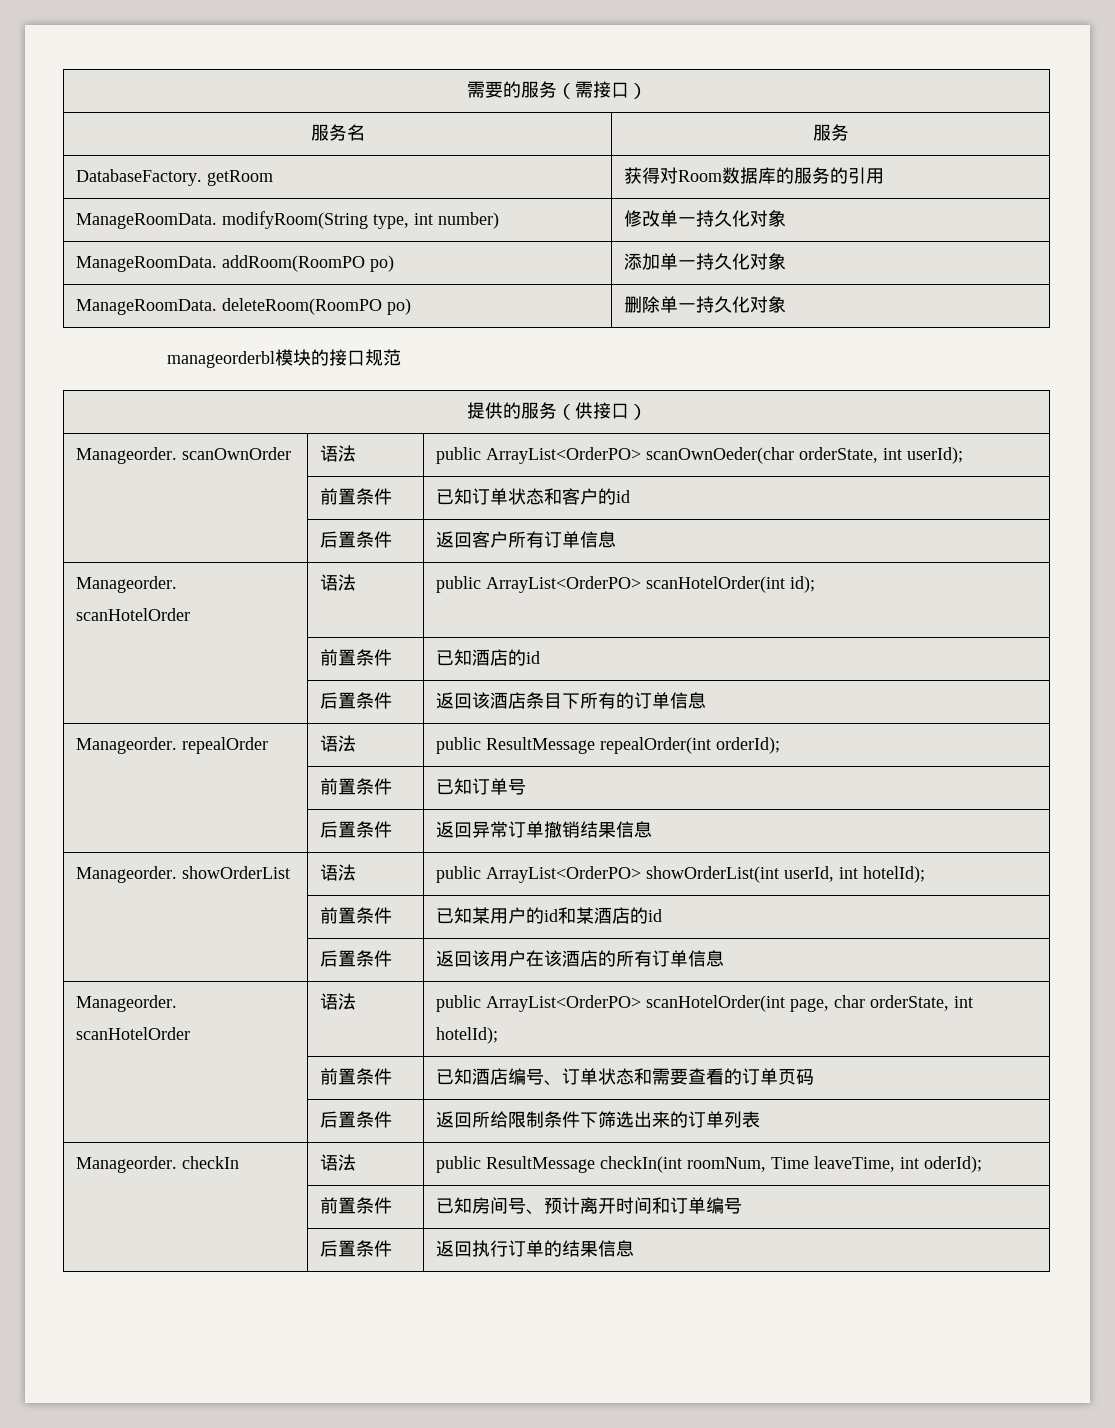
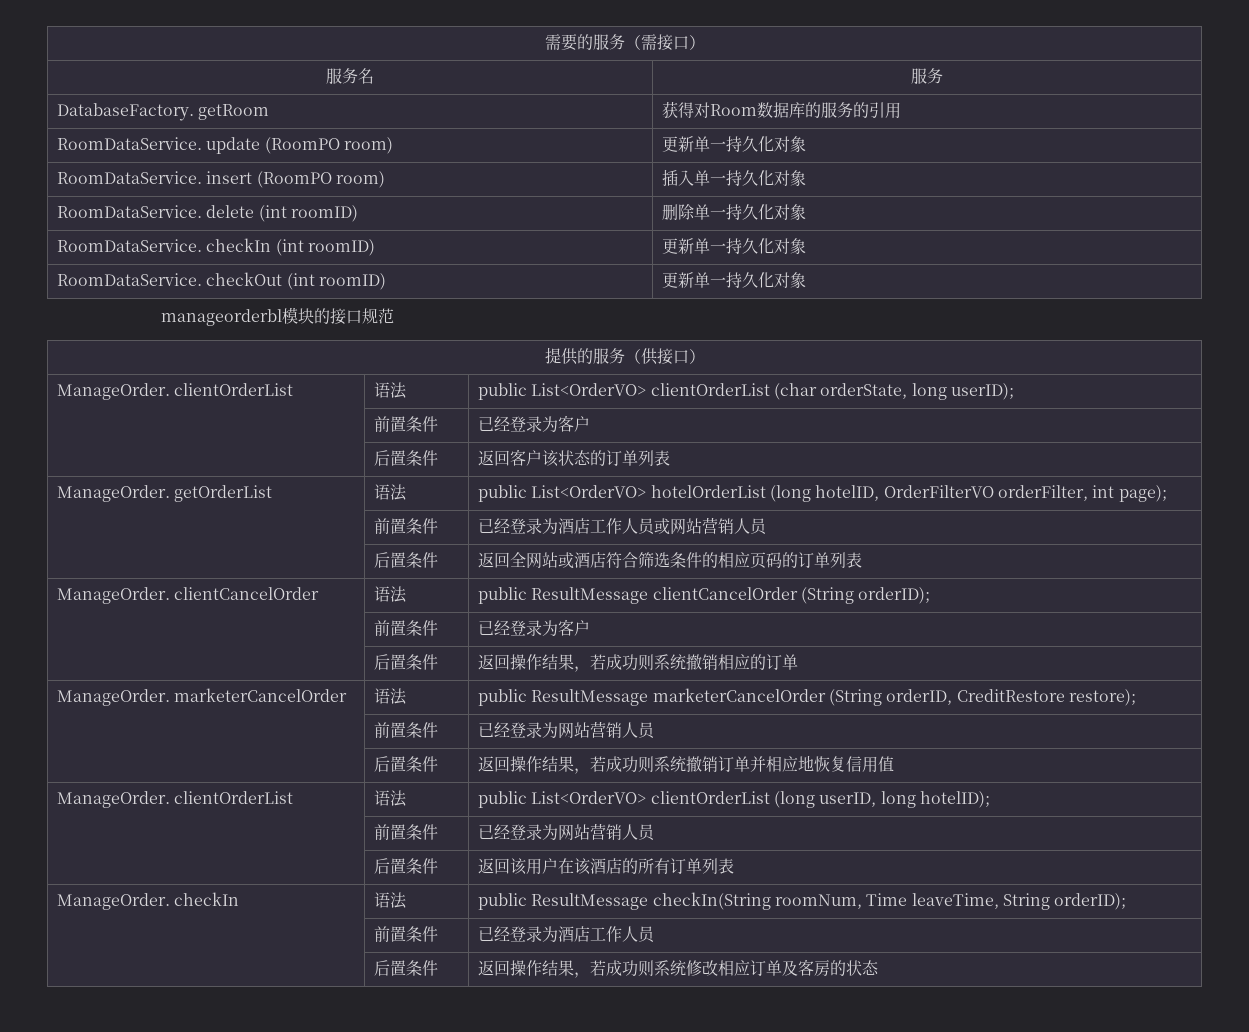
[75,211,499,229] [623,210,786,227] [75,255,394,272] [623,253,786,270] [75,298,411,315] ManageRoomData. modifyRoom(String type, int number) | 修改单一持久化对象 // ManageRoomData. addRoom(RoomPO po) | 添加单一持久化对象 // ManageRoomData. deleteRoom(RoomPO po) -> [57,137,394,154] [662,136,807,152] [57,171,386,188] [662,169,807,186] [57,205,359,222] RoomDataService. update (RoomPO room) | 更新单一持久化对象 // RoomDataService. insert (RoomPO room) | 插入单一持久化对象 // RoomDataService. delete (int roomID)
(786, 304) none -> [57,238,376,256] [662,238,807,254] [57,272,387,290] [662,272,807,288] // RoomDataService. checkIn (int roomID) | 更新单一持久化对象 // RoomDataService. checkOut (int roomID) | 更新单一持久化对象
[75,447,291,464] [319,445,356,462] [435,447,963,464] [319,488,392,505] [435,488,630,505] Manageorder. scanOwnOrder | 语法 | public ArrayList<OrderPO> scanOwnOeder(char orderState, int userId); // | 前置条件 | 已知订单状态和客户的id -> [57,383,294,400] [374,382,408,399] [478,383,1015,400] [374,416,439,432] [478,415,591,432] ManageOrder. clientOrderList | 语法 | public List<OrderVO> clientOrderList (char orderState, long userID); // | 前置条件 | 已经登录为客户
[507,531,616,548] [75,576,177,593] [75,608,190,621] [319,574,356,591] [435,576,815,593] [319,649,392,666] [435,649,540,666] [319,692,392,709] [435,692,706,709] [75,737,268,754] [319,735,356,752] [435,737,780,754] [319,778,392,795] [435,778,526,795] [319,821,392,838] [435,821,652,838] [75,866,290,883] [319,864,356,881] [435,866,925,883] [319,907,392,924] [435,907,662,924] 所有订单信息 // Manageorder. scanHotelOrder | 语法 | public ArrayList<OrderPO> scanHotelOrder(int id); // | 前置条件 | 已知酒店的id // | 后置条件 | 返回该酒店条目下所有的订单信息 // Manageorder. repealOrder | 语法 | public ResultMessage repealOrder(int orderId); // | 前置条件 | 已知订单号 // | 后置条件 | 返回异常订单撤销结果信息 // Manageorder. showOrderList | 语法 | public ArrayList<OrderPO> showOrderList(int userId, int hotelId); // | 前置条件 | 已知某用户的id和某酒店的id -> [542,450,671,467] [57,485,273,502] [374,484,408,501] [478,485,1167,502] [374,518,439,534] [478,517,768,535] [374,552,439,568] [478,552,863,569] [57,587,320,604] [374,586,408,603] [478,587,931,604] [374,620,439,636] [478,619,591,636] [374,654,439,670] [478,654,799,672] [57,688,348,706] [374,688,408,705] [478,688,1137,706] [374,722,439,738] [478,721,656,739] [374,756,439,772] [478,755,895,774] [57,791,294,808] [374,790,408,807] [478,791,991,808] [374,824,439,840] [478,823,656,841] 该状态的订单列表 // ManageOrder. getOrderList | 语法 | public List<OrderVO> hotelOrderList (long hotelID, OrderFilterVO orderFilter, int page); // | 前置条件 | 已经登录为酒店工作人员或网站营销人员 // | 后置条件 | 返回全网站或酒店符合筛选条件的相应页码的订单列表 // ManageOrder. clientCancelOrder | 语法 | public ResultMessage clientCancelOrder (String orderID); // | 前置条件 | 已经登录为客户 // | 后置条件 | 返回操作结果，若成功则系统撤销相应的订单 // ManageOrder. marketerCancelOrder | 语法 | public ResultMessage marketerCancelOrder (String orderID, CreditRestore restore); // | 前置条件 | 已经登录为网站营销人员 // | 后置条件 | 返回操作结果，若成功则系统撤销订单并相应地恢复信用值 // ManageOrder. clientOrderList | 语法 | public List<OrderVO> clientOrderList (long userID, long hotelID); // | 前置条件 | 已经登录为网站营销人员
[687,950,724,967] [75,995,177,1012] [75,1027,190,1040] [319,993,356,1010] [435,995,973,1012] [435,1027,498,1044] [319,1068,392,1085] [435,1068,814,1086] [319,1111,392,1128] [435,1111,760,1128] [75,1156,239,1173] [319,1154,356,1171] [435,1156,982,1173] [319,1197,392,1214] [435,1197,742,1215] [319,1240,392,1257] [435,1240,634,1257] 信息 // Manageorder. scanHotelOrder | 语法 | public ArrayList<OrderPO> scanHotelOrder(int page, char orderState, int hotelId); // | 前置条件 | 已知酒店编号、订单状态和需要查看的订单页码 // | 后置条件 | 返回所给限制条件下筛选出来的订单列表 // Manageorder. checkIn | 语法 | public ResultMessage checkIn(int roomNum, Time leaveTime, int oderId); // | 前置条件 | 已知房间号、预计离开时间和订单编号 // | 后置条件 | 返回执行订单的结果信息 -> [702,858,735,874] [57,892,240,910] [374,892,408,909] [478,892,1127,910] [374,926,439,942] [478,926,656,943] [374,960,439,976] [478,959,880,978] 列表 // ManageOrder. checkIn | 语法 | public ResultMessage checkIn(String roomNum, Time leaveTime, String orderID); // | 前置条件 | 已经登录为酒店工作人员 // | 后置条件 | 返回操作结果，若成功则系统修改相应订单及客房的状态

